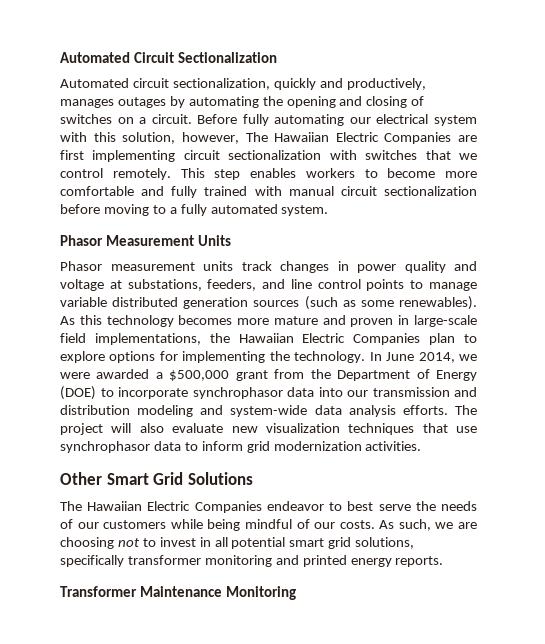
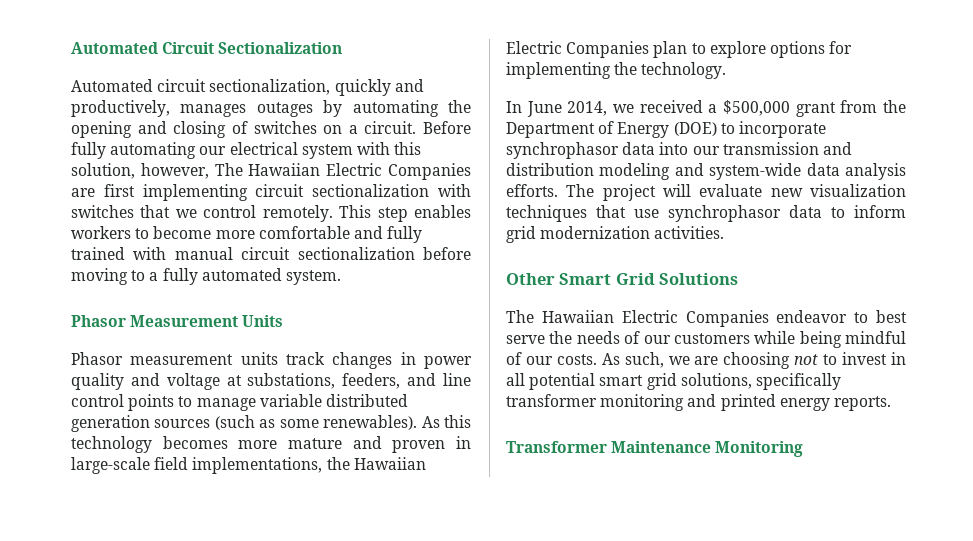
(366, 357) none -> (727, 70) //
[60,369,150,379] were awarded -> [639,100,703,113] received
[139,423,164,433] also -> (691, 190) none

